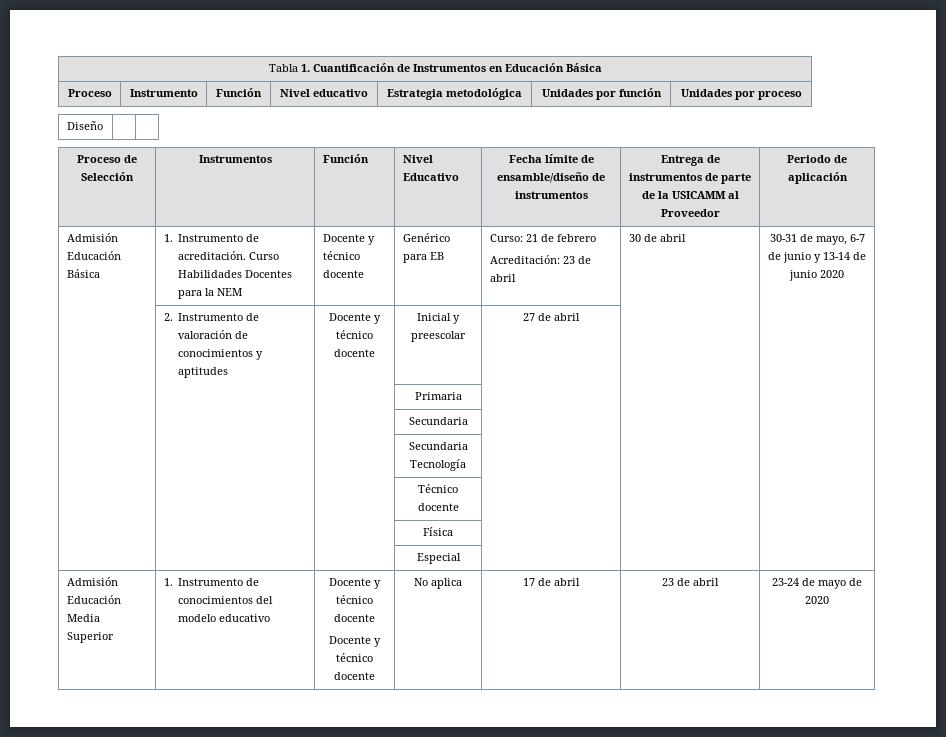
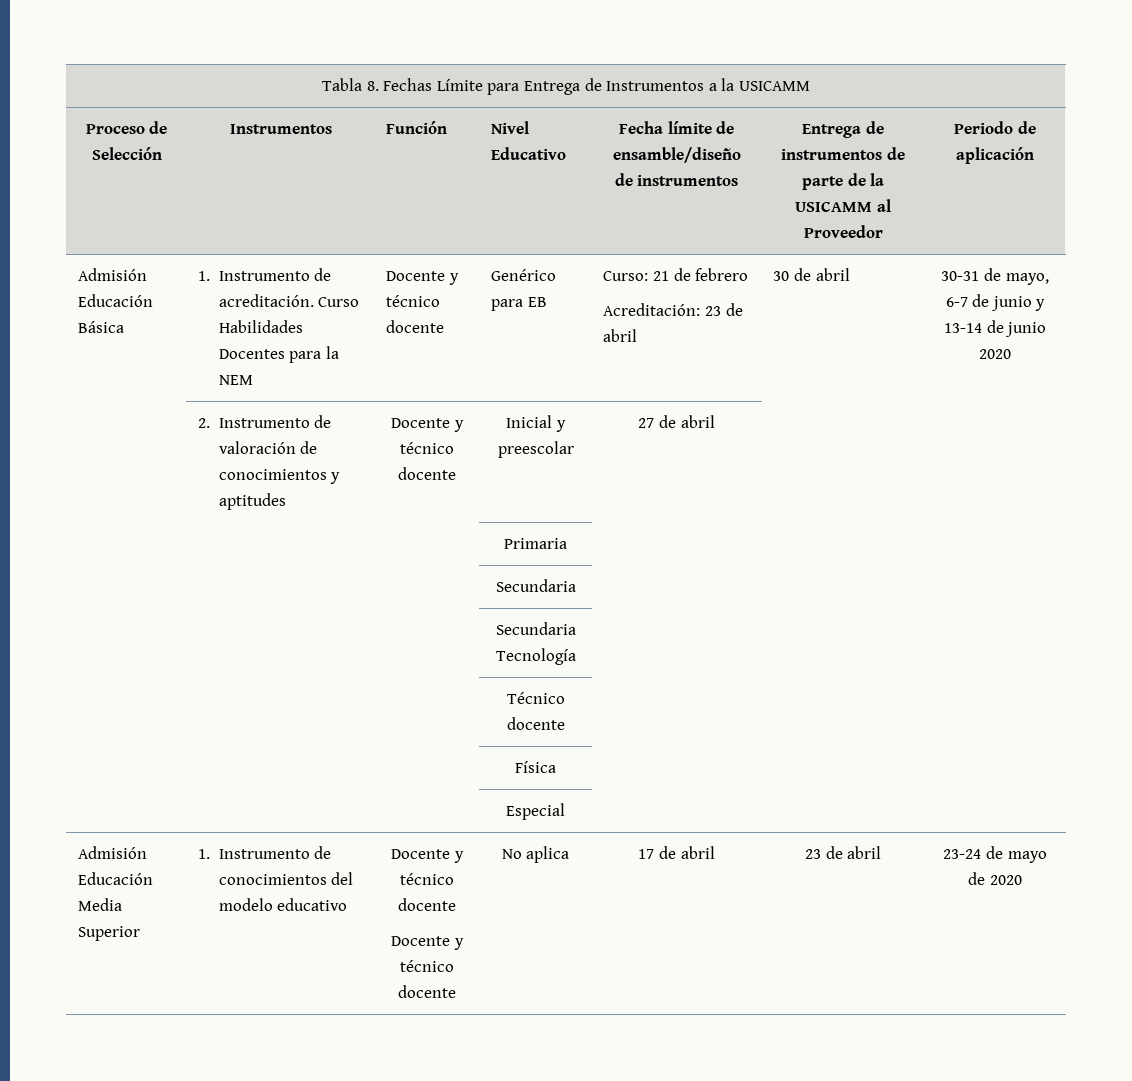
[300,63,602,72] [67,89,112,97] [129,89,198,97] [216,88,262,97] [280,89,368,97] [387,88,522,100] [541,88,662,100] [680,89,802,100] [66,121,103,130] 1. Cuantificación de Instrumentos en Educación Básica // Proceso | Instrumento | Función | Nivel educativo | Estrategia metodológica | Unidades por función | Unidades por proceso // Diseño | | -> [366,78,810,95] 8. Fechas Límite para Entrega de Instrumentos a la USICAMM

